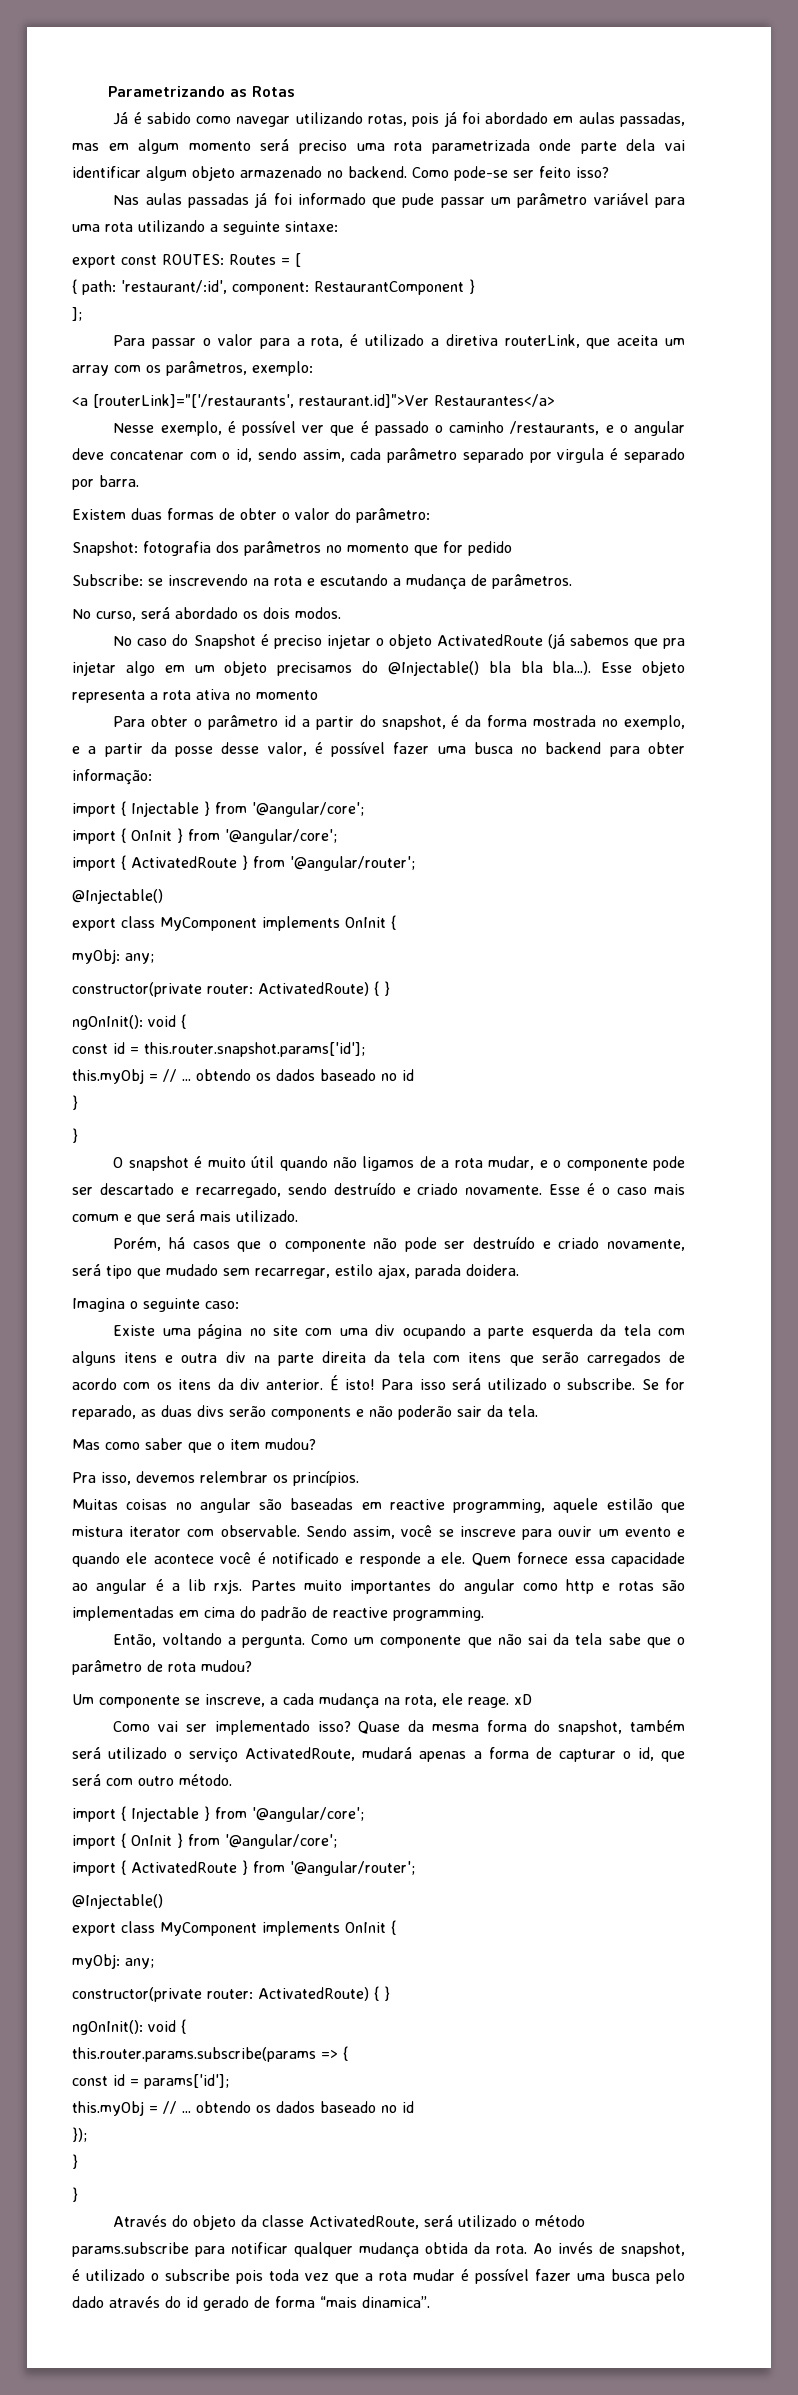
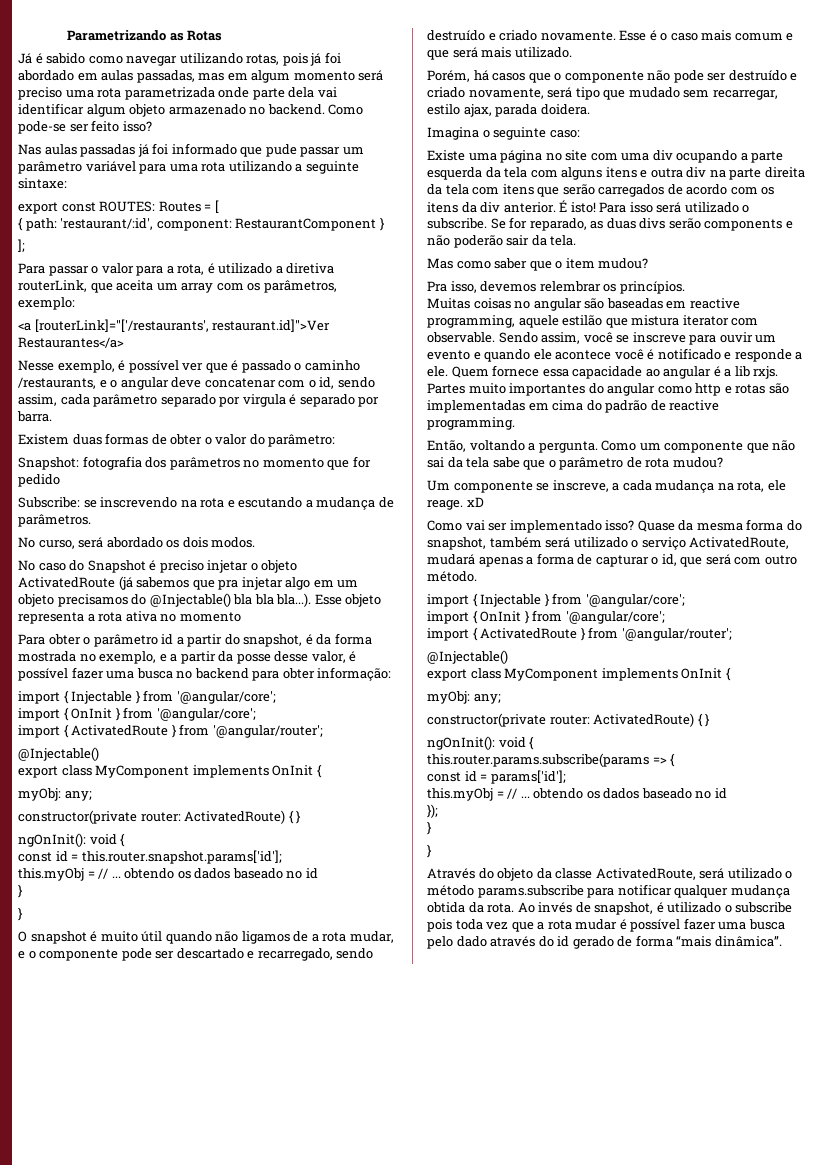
[362,2296,430,2308] dinamica”. -> [714,936,782,947] dinâmica”.

